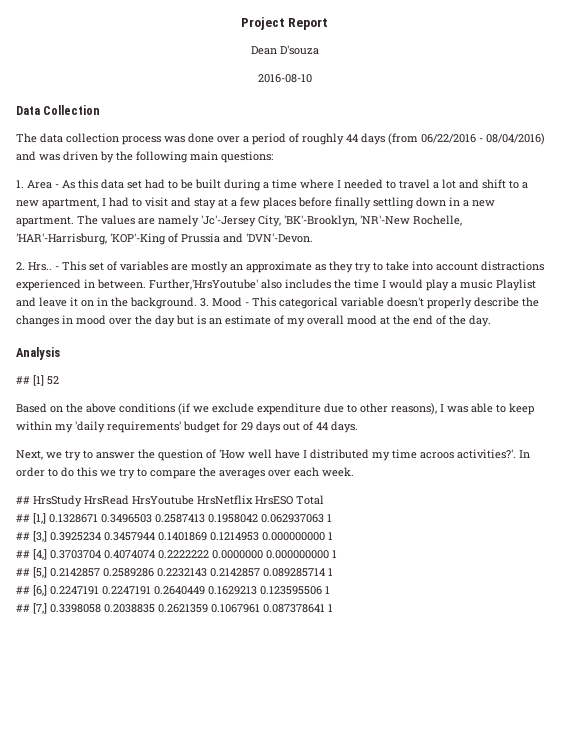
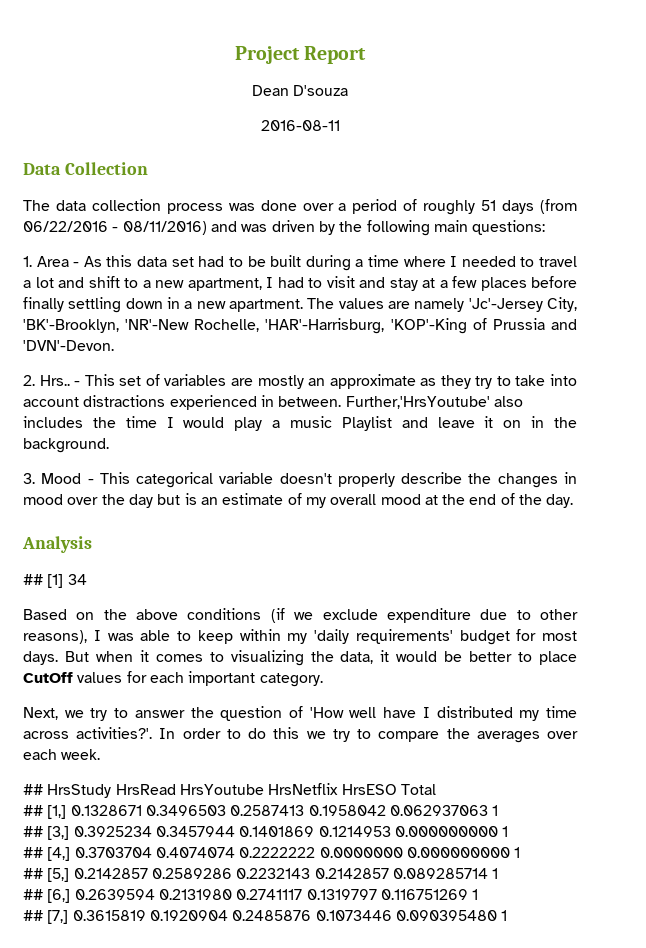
[257,74,312,83] 2016-08-10 -> [260,120,340,131] 2016-08-11
[346,134,358,142] 44 -> [481,200,497,211] 51
[486,133,545,145] 08/04/2016) -> [122,221,207,235] 08/11/2016)
(197, 303) none -> (109, 445) //
[47,376,59,385] 52 -> [67,574,87,585] 34
[241,421,358,433] 29 days out of 44 days. -> [542,631,577,641] [23,650,578,666] [23,671,323,687] most days. But when it comes to visualizing the data, it would be better to place CutOff values for each important category.
[420,452,454,459] acroos -> [23,731,69,739] across
[50,586,330,595] [16,603,325,614] 0.2247191 0.2247191 0.2640449 0.1629213 0.123595506 1 // ## [7,] 0.3398058 0.2038835 0.2621359 0.1067961 0.087378641 -> [74,889,479,900] [23,910,497,924] 0.2639594 0.2131980 0.2741117 0.1319797 0.116751269 1 // ## [7,] 0.3615819 0.1920904 0.2485876 0.1073446 0.090395480

